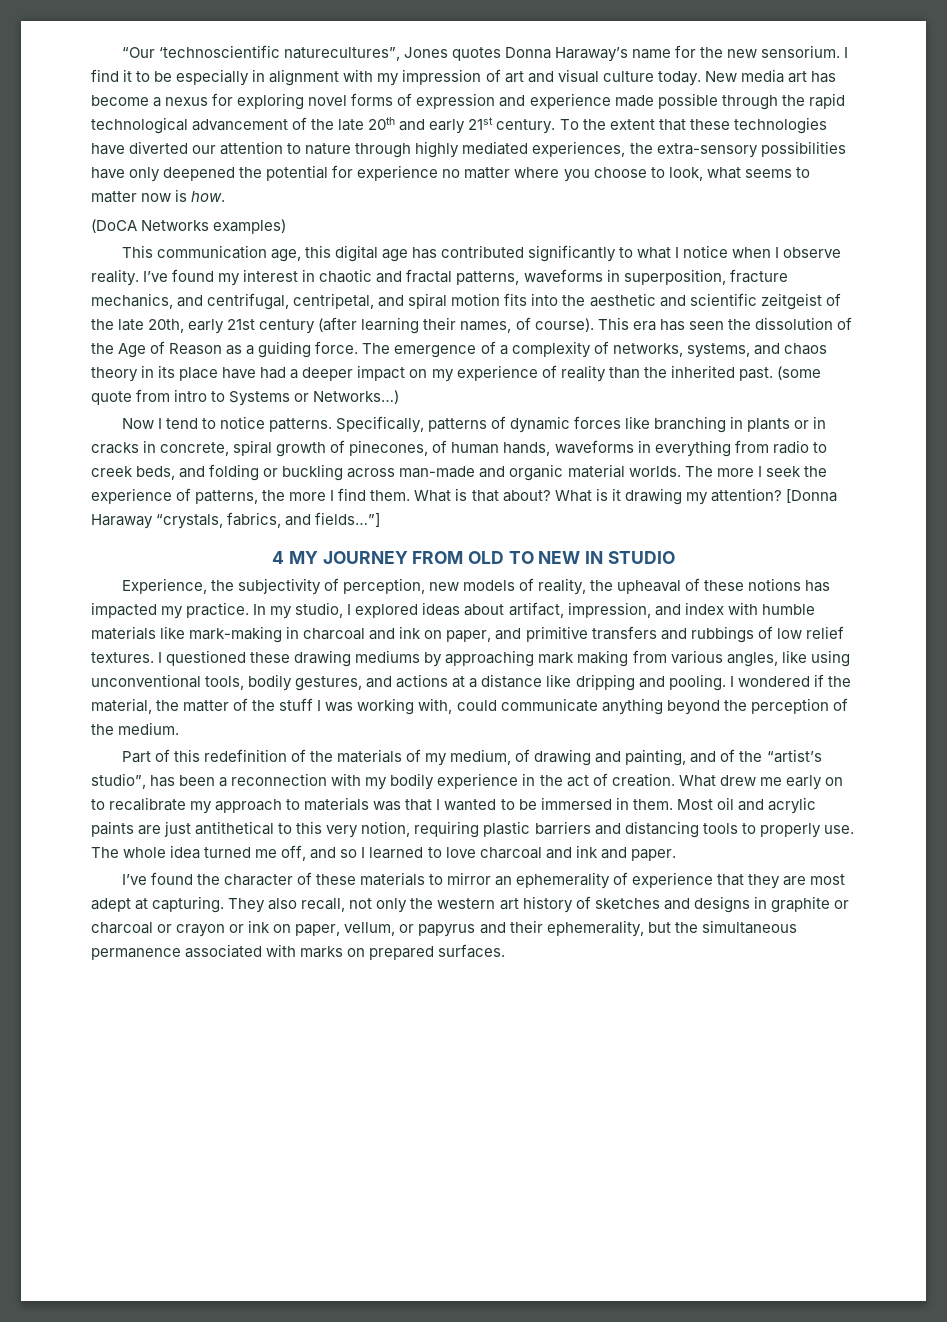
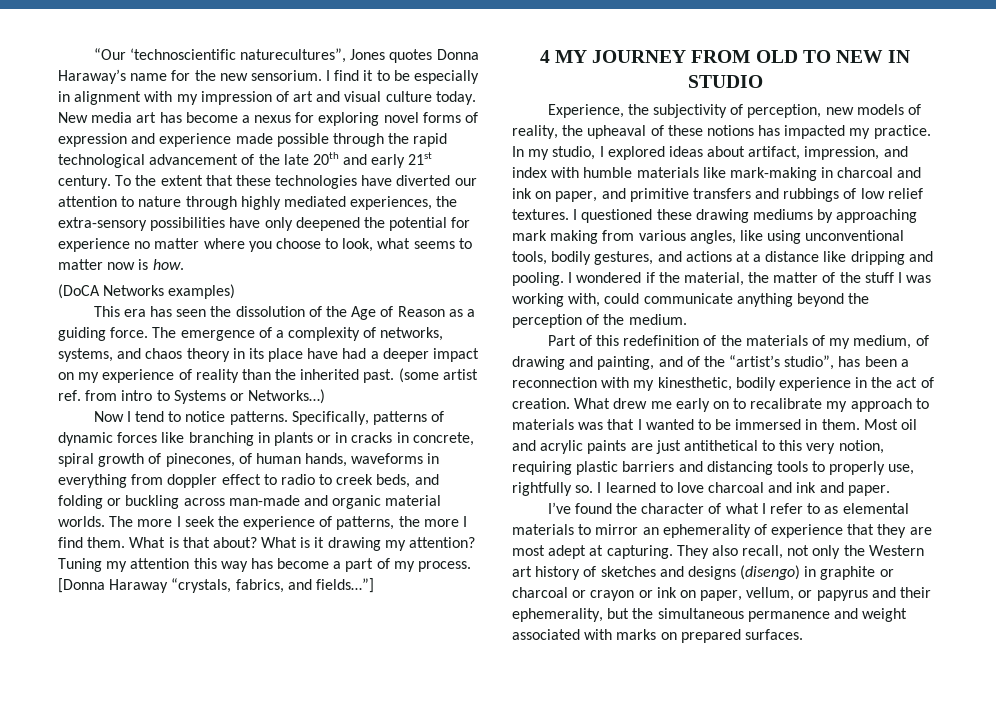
[156,245,842,262] [91,269,788,286] [91,293,841,310] [91,317,629,334] communication age, this digital age has contributed significantly to what I notice when I observe reality. I’ve found my interest in chaotic and fractal patterns, waveforms in superposition, fracture mechanics, and centrifugal, centripetal, and spiral motion fits into the aesthetic and scientific zeitgeist of the late 20th, early 21st century (after learning their names, of course). This -> (120, 311) none
[91,391,132,405] quote -> [442,369,478,380] [58,390,81,401] artist ref.
(769, 446) none -> [167,474,277,488] doppler effect to
(782, 495) none -> [58,558,472,572] Tuning my attention this way has become a part of my process.
(388, 783) none -> [657,377,732,391] kinesthetic,
[823,825,854,834] [91,845,358,861] use. The whole idea turned me off, and so -> [888,464,915,475] [512,482,594,496] use, rightfully so.
[315,874,356,885] these -> [725,503,909,514] what I refer to as elemental
[437,898,496,909] western -> [868,545,924,556] Western
(750, 904) none -> [740,565,801,580] (disengo)
(181, 954) none -> [833,608,908,622] and weight

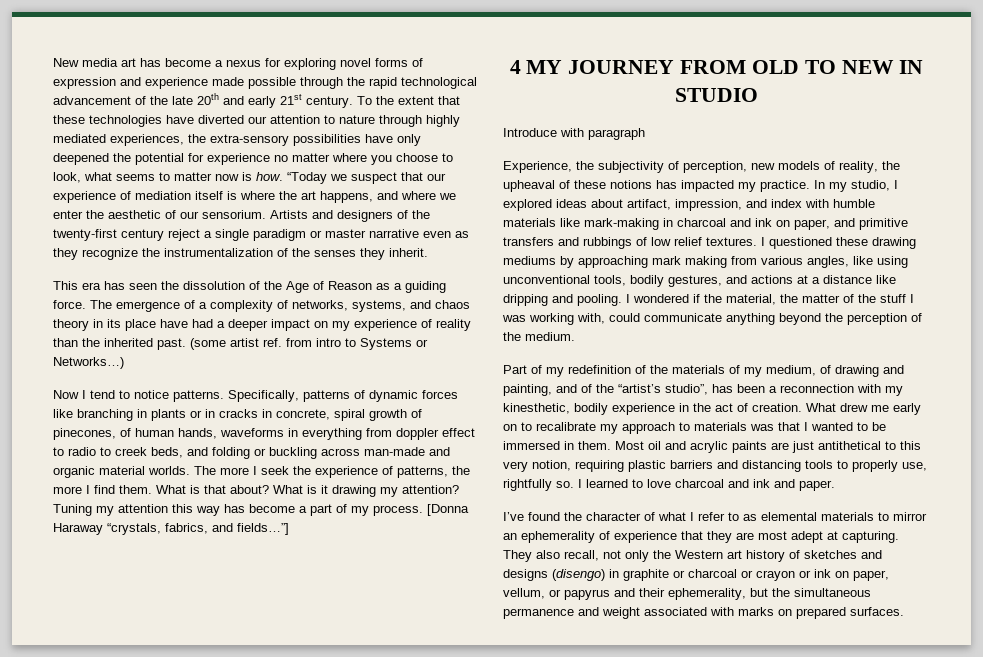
[93,48,479,63] [58,69,480,84] [58,91,476,105] “Our ‘technoscientific naturecultures”, Jones quotes Donna Haraway’s name for the new sensorium. I find it to be especially in alignment with my impression of art and visual culture today. -> (53, 62) none
[58,284,236,299] // (DoCA Networks examples) -> [287,172,446,184] [53,191,456,203] [53,210,430,222] [53,229,469,241] [53,248,428,260] “Today we suspect that our experience of mediation itself is where the art happens, and where we enter the aesthetic of our sensorium. Artists and designers of the twenty-first century reject a single paradigm or master narrative even as they recognize the instrumentalization of the senses they inherit.
(763, 81) none -> [503,128,645,140] // Introduce with paragraph
[596,335,620,346] this -> [546,367,564,377] my

